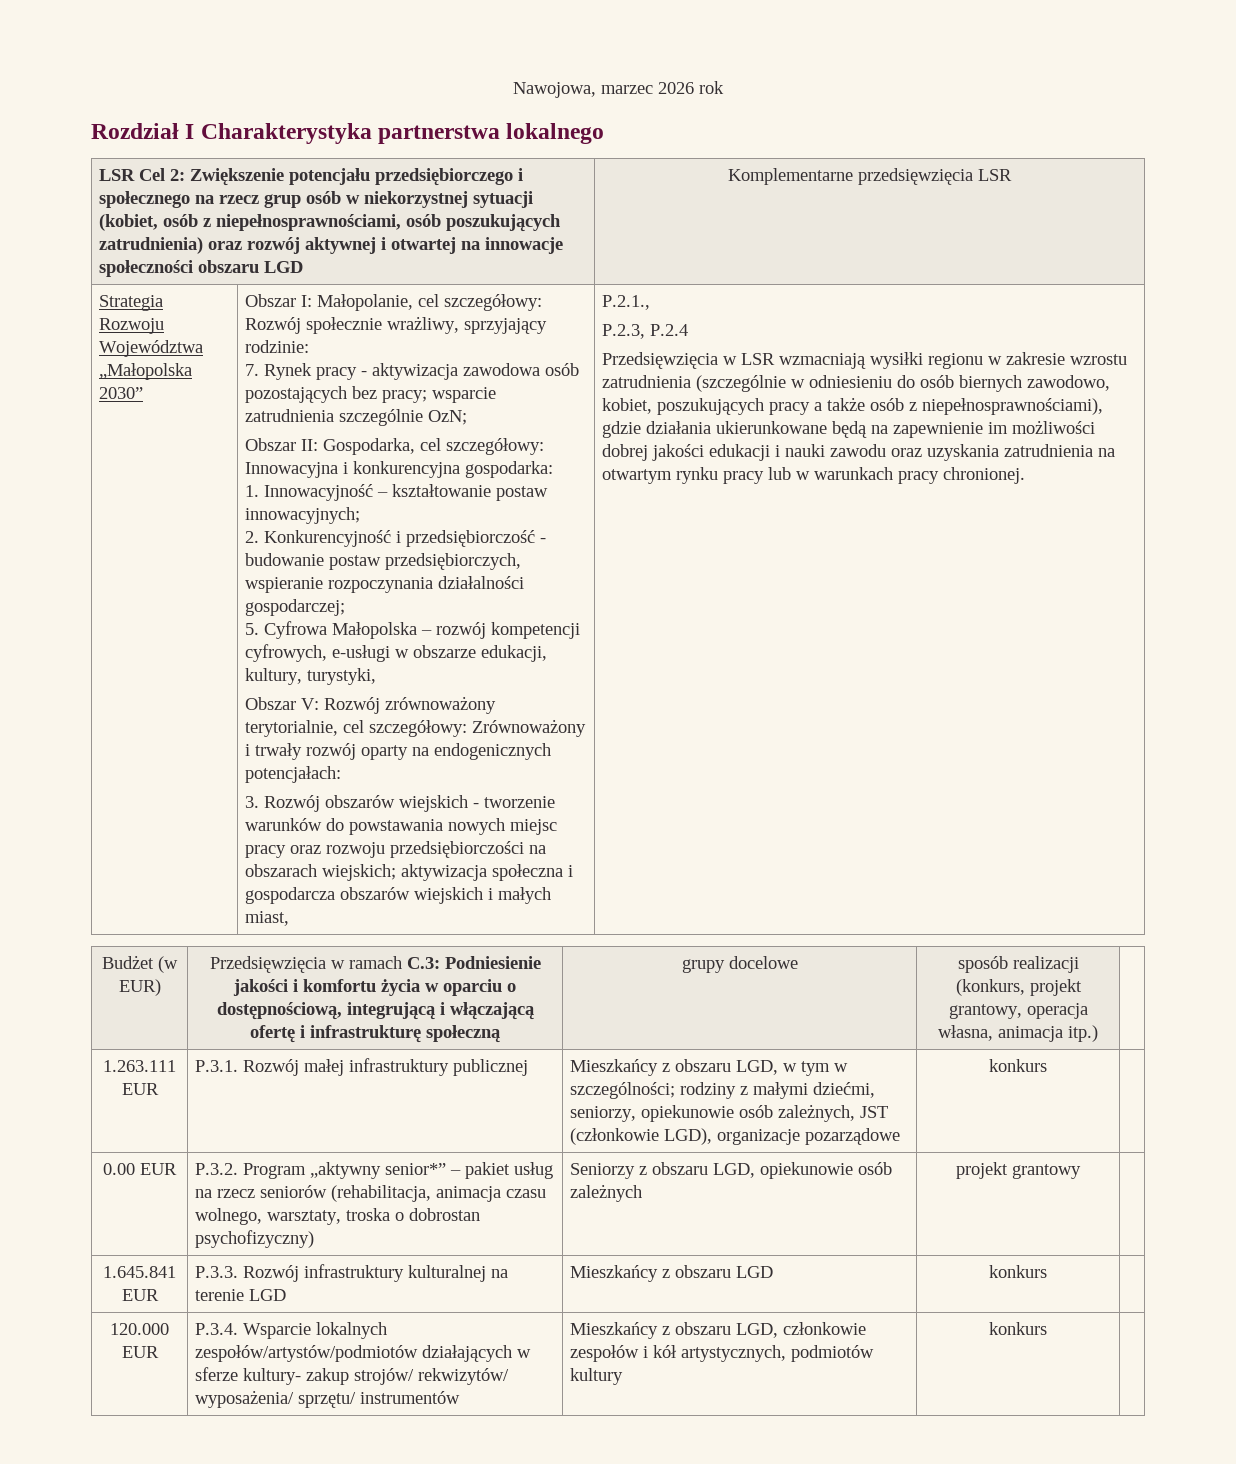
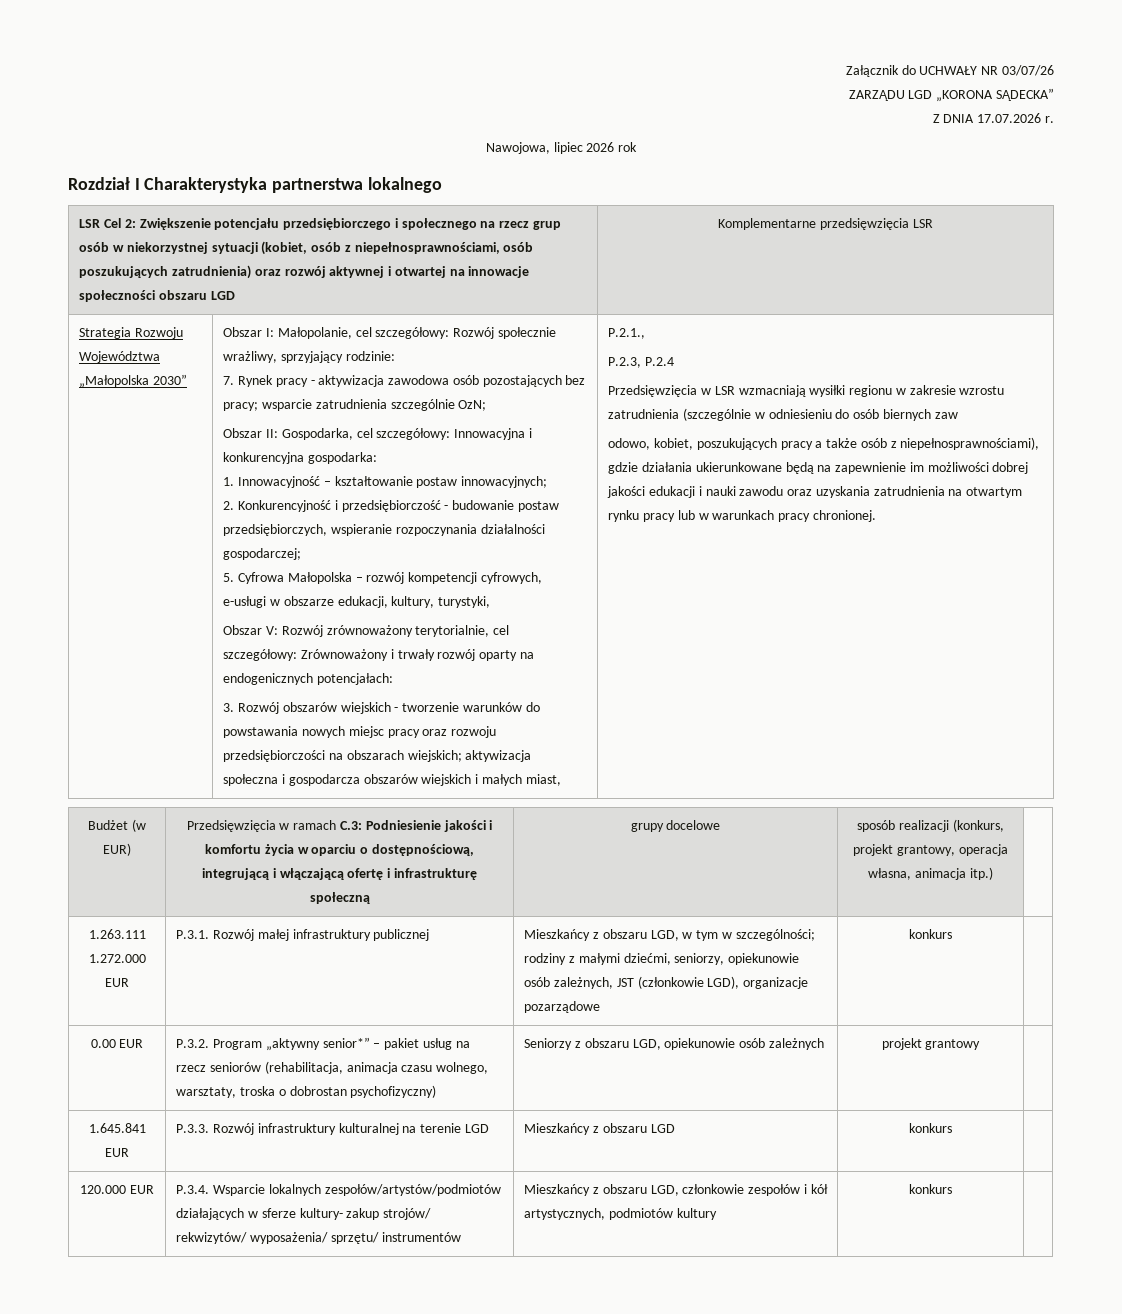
[513,82,653,98] Nawojowa, marzec -> [845,65,1054,77] [848,88,1054,102] [932,113,1054,123] [485,142,583,154] Załącznik do UCHWAŁY NR 03/07/26 // ZARZĄDU LGD „KORONA SĄDECKA” // Z DNIA 17.07.2026 r. // Nawojowa, lipiec
[1026,375,1110,391] zawodowo, -> [934,412,958,419] [608,438,651,450] zaw // odowo,
(176, 1066) none -> [88,954,146,963] 1.272.000

